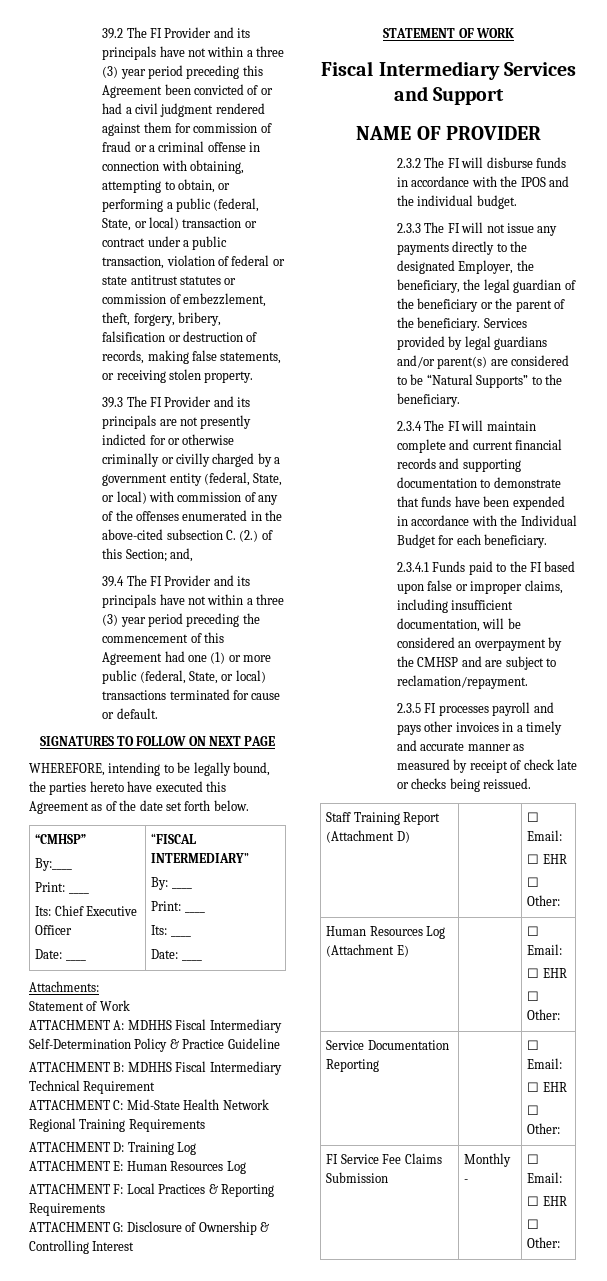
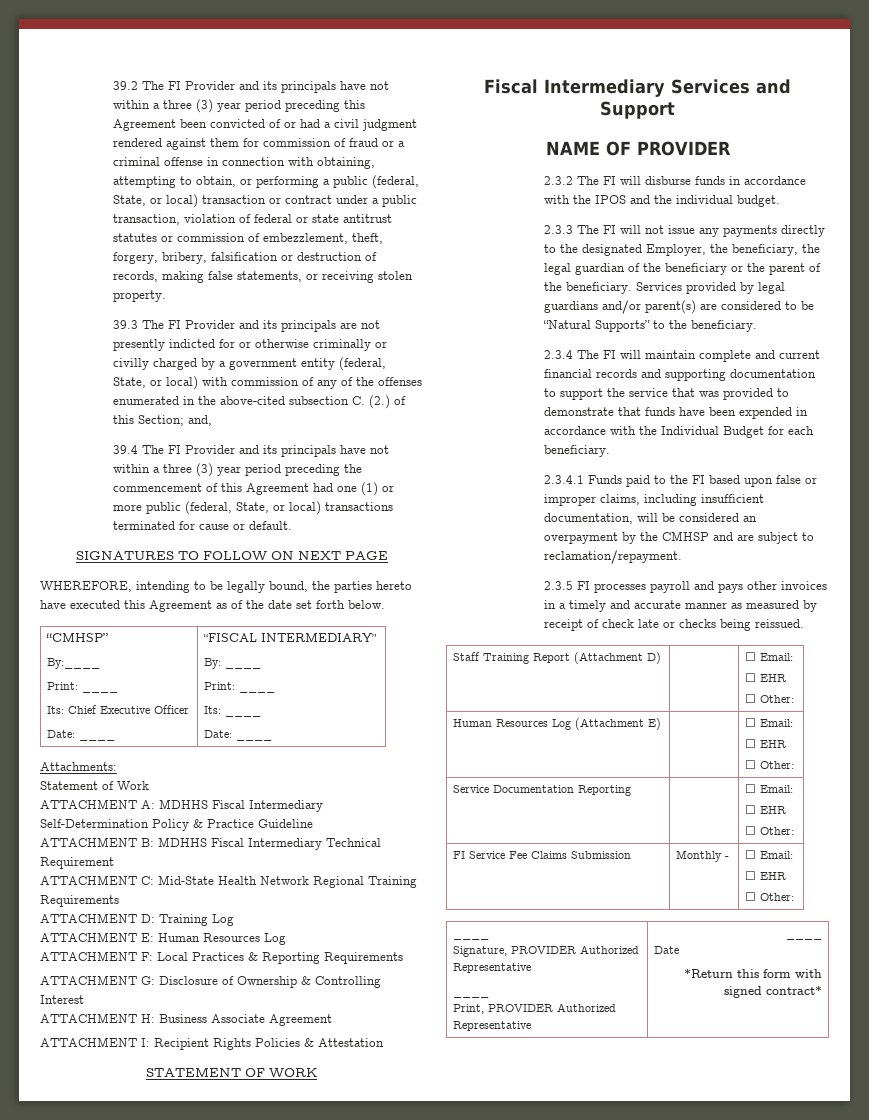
(135, 1246) none -> [40,1013,332,1026] [40,1037,384,1050] // ATTACHMENT H: Business Associate Agreement // ATTACHMENT I: Recipient Rights Policies & Attestation
(491, 483) none -> [559,388,789,400] support the service that was provided to
(561, 1242) none -> [453,937,490,940] [453,945,640,957] [453,963,532,973] [453,995,490,998] [453,1003,617,1014] [453,1021,532,1031] [785,937,822,940] [654,946,680,954] [683,969,822,978] [723,986,822,998] // ____ // Signature, PROVIDER Authorized Representative // ____ // Print, PROVIDER Authorized Representative | ____ // Date // *Return this form with signed contract*

